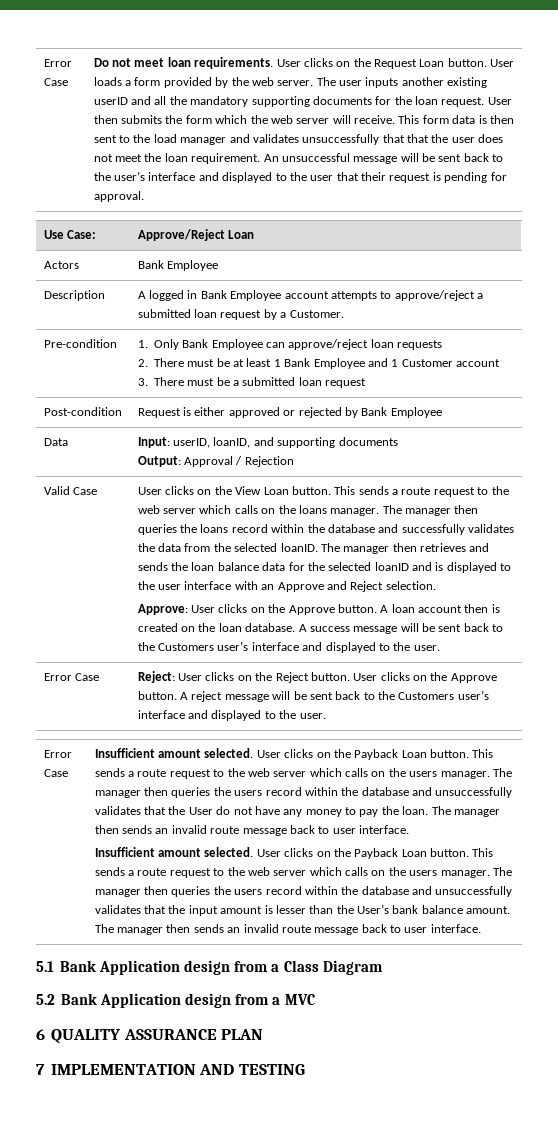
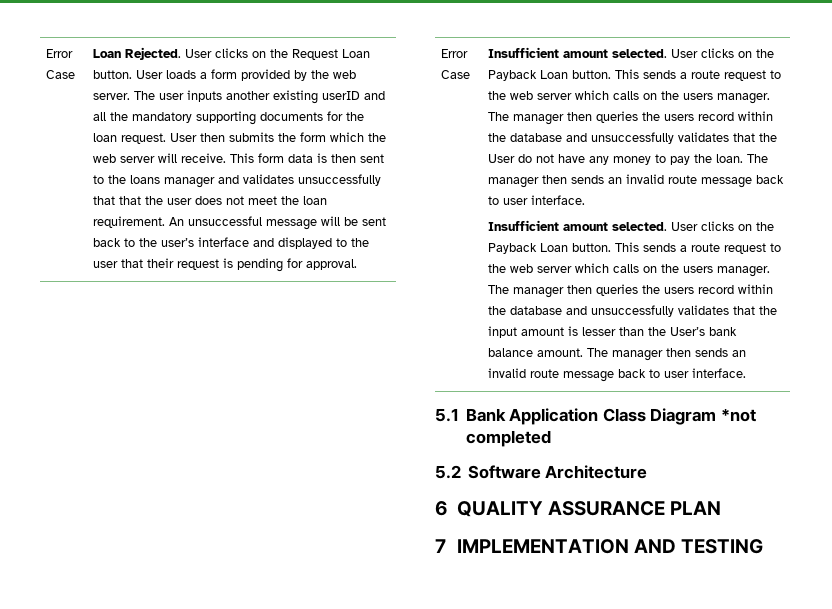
[43,59,72,67] [43,78,68,86] [93,57,274,69] Error Case | Do not meet loan requirements. -> [45,49,73,58] [45,70,75,79] [92,47,181,60] Error Case | Loan Rejected.
[153,134,177,143] load -> [129,175,160,184] loans
[43,230,96,239] [137,229,254,241] [43,261,79,269] [137,260,218,271] [43,290,105,301] [137,290,483,301] [137,309,344,320] [43,339,117,348] [137,339,443,350] [137,358,500,369] [137,377,367,388] [43,407,122,416] [137,407,442,418] [43,438,68,446] [137,437,398,448] [137,456,294,467] [43,486,97,495] [137,486,509,497] [137,505,479,516] [137,524,514,535] [137,543,490,554] [137,562,512,573] [137,581,436,592] [137,604,500,615] [137,623,504,634] [137,641,440,653] [43,673,99,681] [137,671,497,683] [137,690,489,702] [137,710,326,721] // Use Case: | Approve/Reject Loan // Actors | Bank Employee // Description | A logged in Bank Employee account attempts to approve/reject a submitted loan request by a Customer. // Pre-condition | 1. Only Bank Employee can approve/reject loan requests // 2. There must be at least 1 Bank Employee and 1 Customer account // 3. There must be a submitted loan request // Post-condition | Request is either approved or rejected by Bank Employee // Data | Input: userID, loanID, and supporting documents // Output: Approval / Rejection // Valid Case | User clicks on the View Loan button. This sends a route request to the web server which calls on the loans manager. The manager then queries the loans record within the database and successfully validates the data from the selected loanID. The manager then retrieves and sends the loan balance data for the selected loanID and is displayed to the user interface with an Approve and Reject selection. // Approve: User clicks on the Approve button. A loan account then is created on the loan database. A success message will be sent back to the Customers user’s interface and displayed to the user. // Error Case | Reject: User clicks on the Reject button. User clicks on the Approve button. A reject message will be sent back to the Customers user’s interface and displayed to the user. -> (357, 264) none
[184,960,280,975] design from a -> (599, 416) none
(383, 967) none -> [720,408,756,422] [465,430,551,447] *not completed
[61,993,315,1008] Bank Application design from a MVC -> [467,465,648,479] Software Architecture

